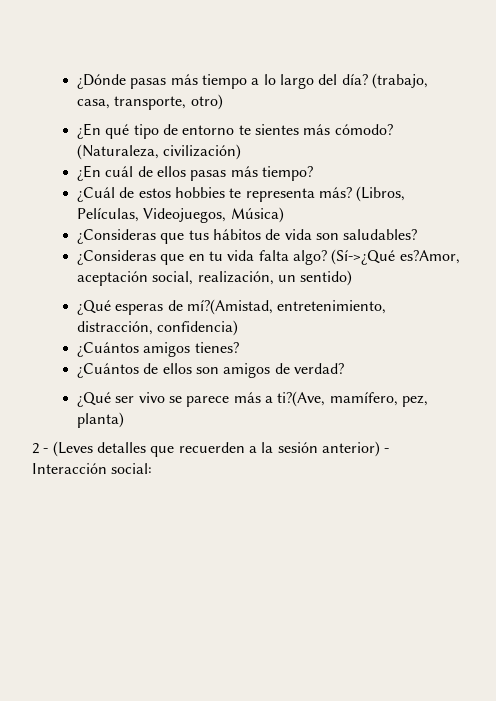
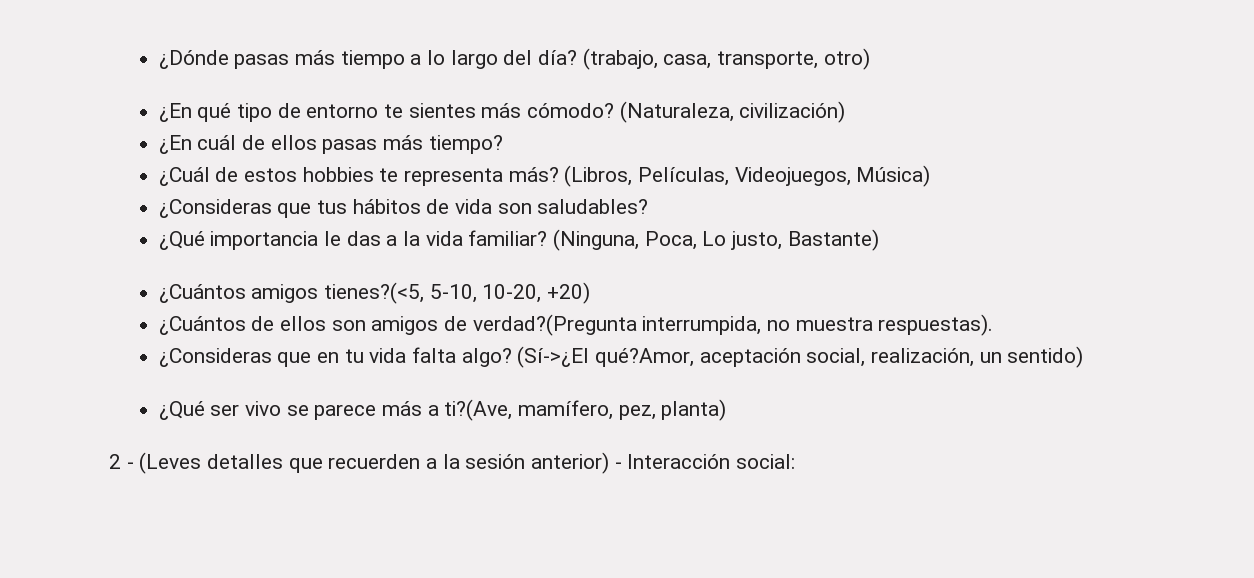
(418, 234) none -> [158,229,879,251] [158,282,591,304] [158,314,994,336] // ¿Qué importancia le das a la vida familiar? (Ninguna, Poca, Lo justo, Bastante) // ¿Cuántos amigos tienes?(<5, 5-10, 10-20, +20) // ¿Cuántos de ellos son amigos de verdad?(Pregunta interrumpida, no muestra respuestas).
[331,249,460,265] (Sí->¿Qué es?Amor, -> [517,346,695,368] (Sí->¿El qué?Amor,
[77,299,387,315] [77,320,239,336] [77,342,239,357] [77,363,344,378] // ¿Qué esperas de mí?(Amistad, entretenimiento, distracción, confidencia) // ¿Cuántos amigos tienes? // ¿Cuántos de ellos son amigos de verdad? -> (1084, 357) none

